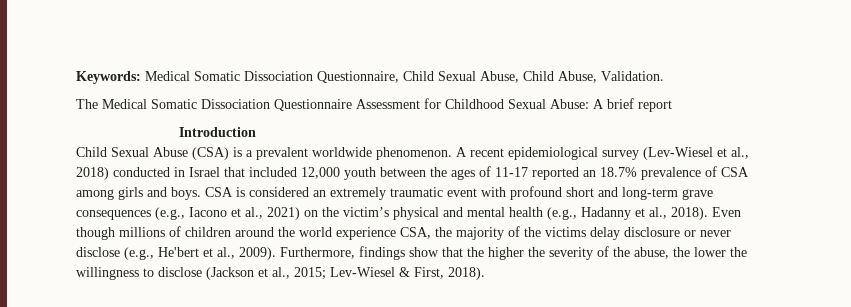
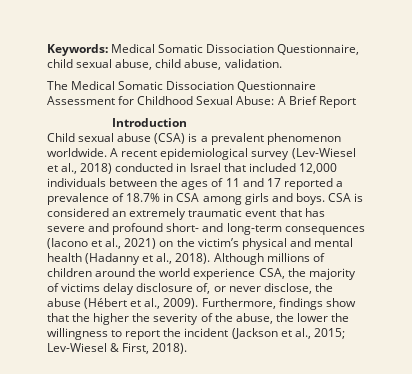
[403,71,664,83] Child Sexual Abuse, Child Abuse, Validation. -> [47,59,282,70] child sexual abuse, child abuse, validation.
[607,98,672,112] brief report -> [288,96,356,108] Brief Report
[111,147,188,157] Sexual Abuse -> [78,133,152,142] sexual abuse
[312,147,452,160] worldwide phenomenon. -> [266,133,341,145] [47,148,107,157] phenomenon worldwide.
[344,167,376,180] youth -> [47,178,106,187] individuals
[495,166,717,180] 11-17 reported an 18.7% prevalence of -> [225,178,343,190] [47,193,174,205] 11 and 17 reported a prevalence of 18.7% in
[481,186,713,200] [76,207,227,220] with profound short and long-term grave consequences (e.g., Iacono -> [279,208,325,217] [47,223,365,235] [47,238,88,249] that has severe and profound short- and long-term consequences (Iacono
[547,207,631,220] (e.g., Hadanny -> [85,253,141,265] (Hadanny
[712,207,741,217] [76,227,115,240] Even though -> [213,253,264,265] Although
[524,227,541,237] the -> (59, 287) none
(680, 232) none -> [196,283,211,294] of,
[76,247,199,260] disclose (e.g., He'bert -> [263,283,333,294] [47,298,128,309] disclose, the abuse (Hébert
[158,267,202,277] disclose -> [125,328,229,340] report the incident

